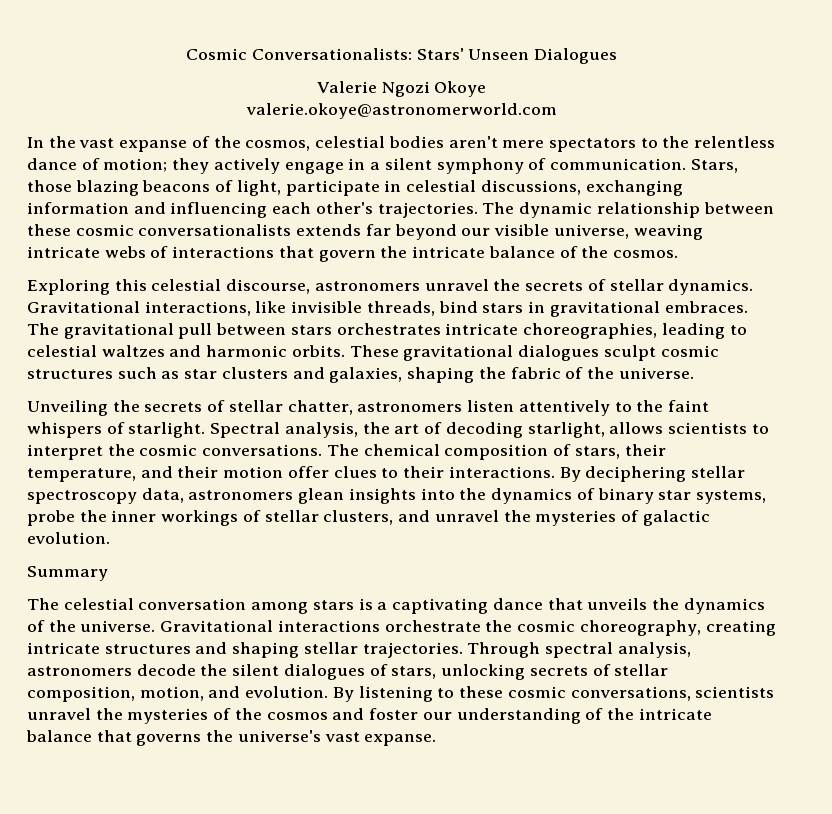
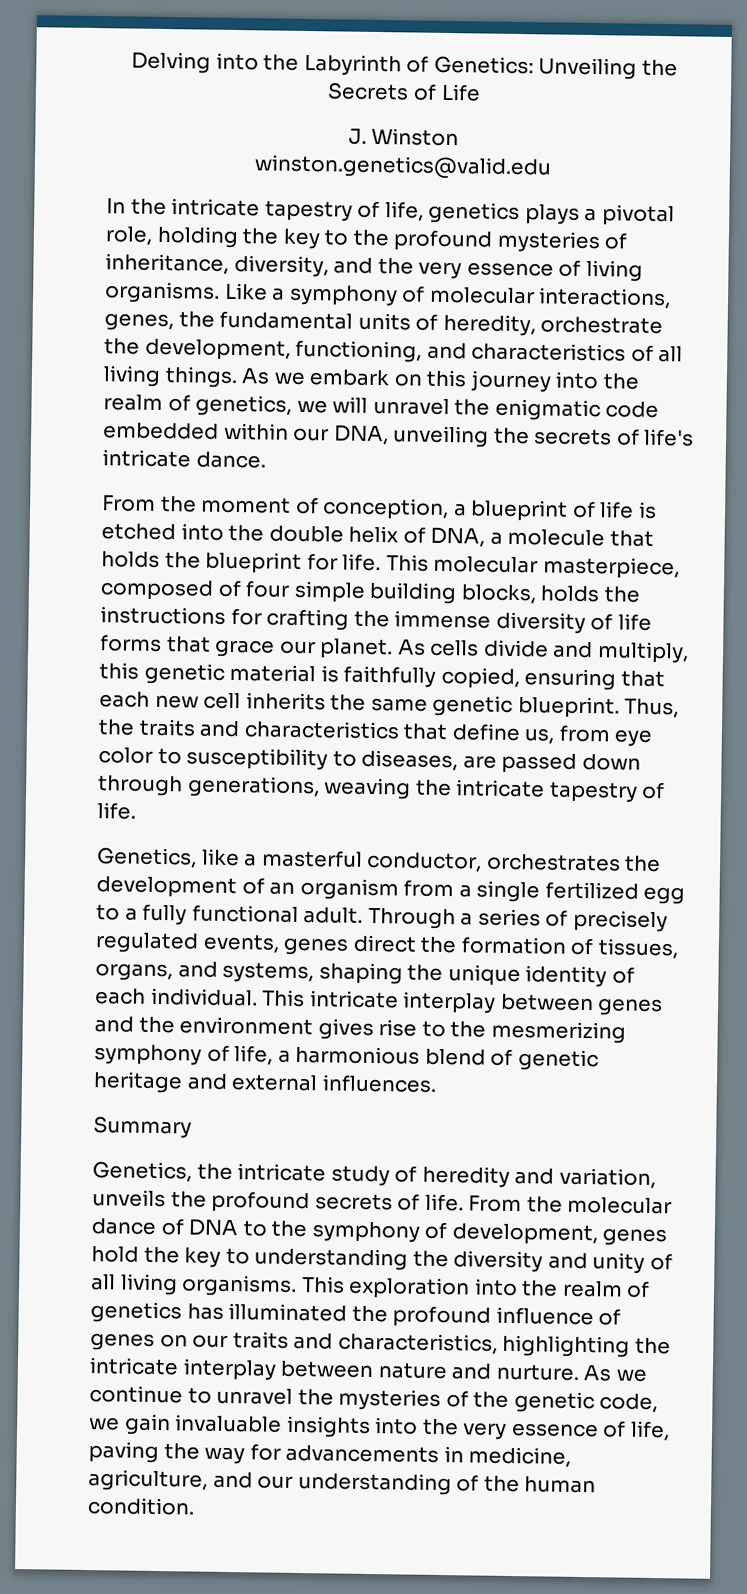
[186,48,617,64] [316,81,487,97] [245,103,557,119] [27,136,776,152] [27,158,738,174] [27,180,683,196] [27,202,774,218] [27,224,703,240] [27,246,678,262] [27,279,754,295] [27,301,748,317] [27,323,747,339] [27,345,719,361] [27,367,694,383] [27,400,709,416] [27,422,769,438] [27,444,666,460] [27,466,745,482] [27,488,766,504] [27,510,710,526] [27,532,110,544] [27,566,108,581] [27,598,765,614] [27,620,776,636] [27,642,691,658] [27,664,669,680] [27,686,775,702] Cosmic Conversationalists: Stars' Unseen Dialogues // Valerie Ngozi Okoye // valerie.okoye@astronomerworld.com // In the vast expanse of the cosmos, celestial bodies aren't mere spectators to the relentless dance of motion; they actively engage in a silent symphony of communication. Stars, those blazing beacons of light, participate in celestial discussions, exchanging information and influencing each other's trajectories. The dynamic relationship between these cosmic conversationalists extends far beyond our visible universe, weaving intricate webs of interactions that govern the intricate balance of the cosmos. // Exploring this celestial discourse, astronomers unravel the secrets of stellar dynamics. Gravitational interactions, like invisible threads, bind stars in gravitational embraces. The gravitational pull between stars orchestrates intricate choreographies, leading to celestial waltzes and harmonic orbits. These gravitational dialogues sculpt cosmic structures such as star clusters and galaxies, shaping the fabric of the universe. // Unveiling the secrets of stellar chatter, astronomers listen attentively to the faint whispers of starlight. Spectral analysis, the art of decoding starlight, allows scientists to interpret the cosmic conversations. The chemical composition of stars, their temperature, and their motion offer clues to their interactions. By deciphering stellar spectroscopy data, astronomers glean insights into the dynamics of binary star systems, probe the inner workings of stellar clusters, and unravel the mysteries of galactic evolution. // Summary // The celestial conversation among stars is a captivating dance that unveils the dynamics of the universe. Gravitational interactions orchestrate the cosmic choreography, creating intricate structures and shaping stellar trajectories. Through spectral analysis, astronomers decode the silent dialogues of stars, unlocking secrets of stellar composition, motion, and evolution. By listening to these cosmic conversations, scientists -> [131,51,678,80] [327,82,481,102] [347,127,460,147] [254,154,552,180] [106,198,675,227] [105,225,629,254] [105,253,643,282] [104,281,672,310] [104,310,664,337] [104,338,684,363] [103,365,640,393] [103,394,660,422] [103,422,695,448] [102,449,266,469] [102,495,657,522] [101,523,654,548] [101,551,680,580] [100,579,640,605] [100,606,652,634] [100,634,689,664] [99,662,665,691] [99,691,680,719] [98,718,653,747] [98,747,641,774] [97,775,666,803] [97,802,136,820] [96,847,662,873] [96,876,686,905] [96,903,668,933] [95,932,679,960] [95,961,635,988] [95,987,664,1017] [94,1016,626,1044] [94,1044,599,1072] [93,1071,437,1094] [93,1116,192,1139] [92,1161,656,1190] [92,1189,673,1215] [91,1218,668,1247] [91,1246,673,1274] [91,1273,651,1300] [90,1301,622,1328] [90,1331,671,1358] [89,1357,647,1382] [89,1385,212,1404] Delving into the Labyrinth of Genetics: Unveiling the Secrets of Life // J. Winston // winston.genetics@valid.edu // In the intricate tapestry of life, genetics plays a pivotal role, holding the key to the profound mysteries of inheritance, diversity, and the very essence of living organisms. Like a symphony of molecular interactions, genes, the fundamental units of heredity, orchestrate the development, functioning, and characteristics of all living things. As we embark on this journey into the realm of genetics, we will unravel the enigmatic code embedded within our DNA, unveiling the secrets of life's intricate dance. // From the moment of conception, a blueprint of life is etched into the double helix of DNA, a molecule that holds the blueprint for life. This molecular masterpiece, composed of four simple building blocks, holds the instructions for crafting the immense diversity of life forms that grace our planet. As cells divide and multiply, this genetic material is faithfully copied, ensuring that each new cell inherits the same genetic blueprint. Thus, the traits and characteristics that define us, from eye color to susceptibility to diseases, are passed down through generations, weaving the intricate tapestry of life. // Genetics, like a masterful conductor, orchestrates the development of an organism from a single fertilized egg to a fully functional adult. Through a series of precisely regulated events, genes direct the formation of tissues, organs, and systems, shaping the unique identity of each individual. This intricate interplay between genes and the environment gives rise to the mesmerizing symphony of life, a harmonious blend of genetic heritage and external influences. // Summary // Genetics, the intricate study of heredity and variation, unveils the profound secrets of life. From the molecular dance of DNA to the symphony of development, genes hold the key to understanding the diversity and unity of all living organisms. This exploration into the realm of genetics has illuminated the profound influence of genes on our traits and characteristics, highlighting the intricate interplay between nature and nurture. As we continue to
[266,708,712,724] [26,730,437,746] cosmos and foster our understanding of the intricate balance that governs the universe's vast expanse. -> [513,1391,659,1414] [89,1413,670,1442] [88,1441,572,1468] [88,1469,597,1496] [87,1497,195,1516] genetic code, we gain invaluable insights into the very essence of life, paving the way for advancements in medicine, agriculture, and our understanding of the human condition.

